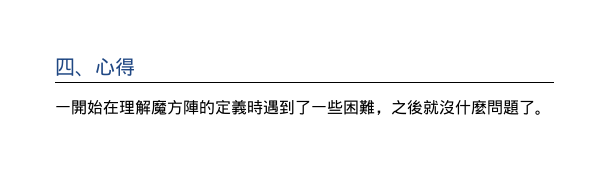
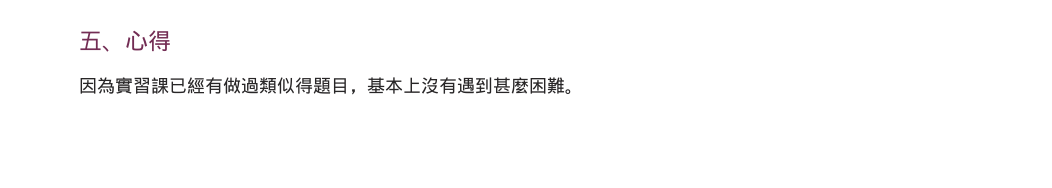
[55,58,75,76] 四 -> [79,31,102,51] 五
[55,99,535,115] 一開始在理解魔方陣的定義時遇到了一些困難，之後就沒什麼問題了 -> [79,77,565,95] 因為實習課已經有做過類似得題目，基本上沒有遇到甚麼困難

